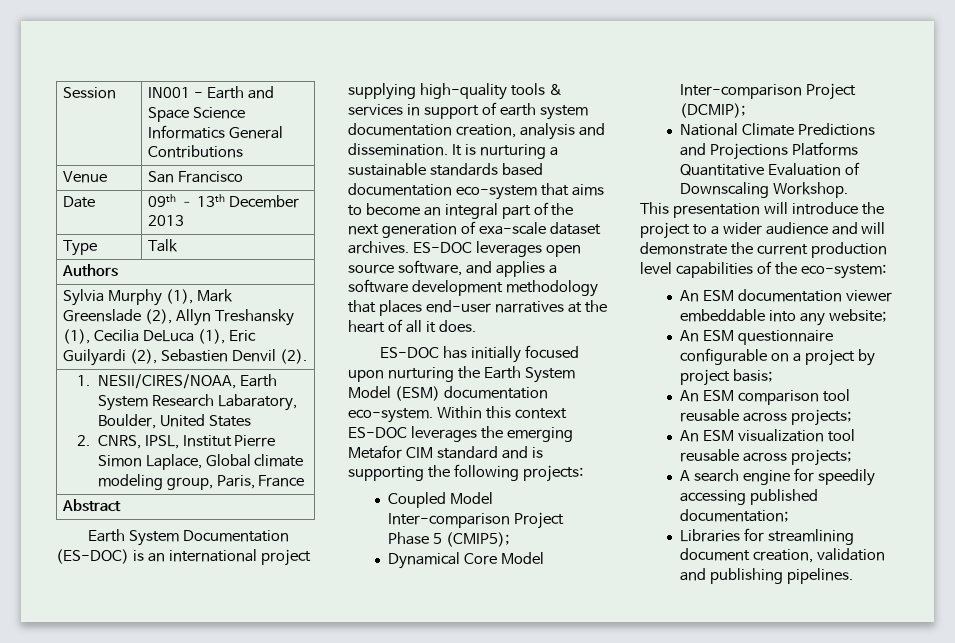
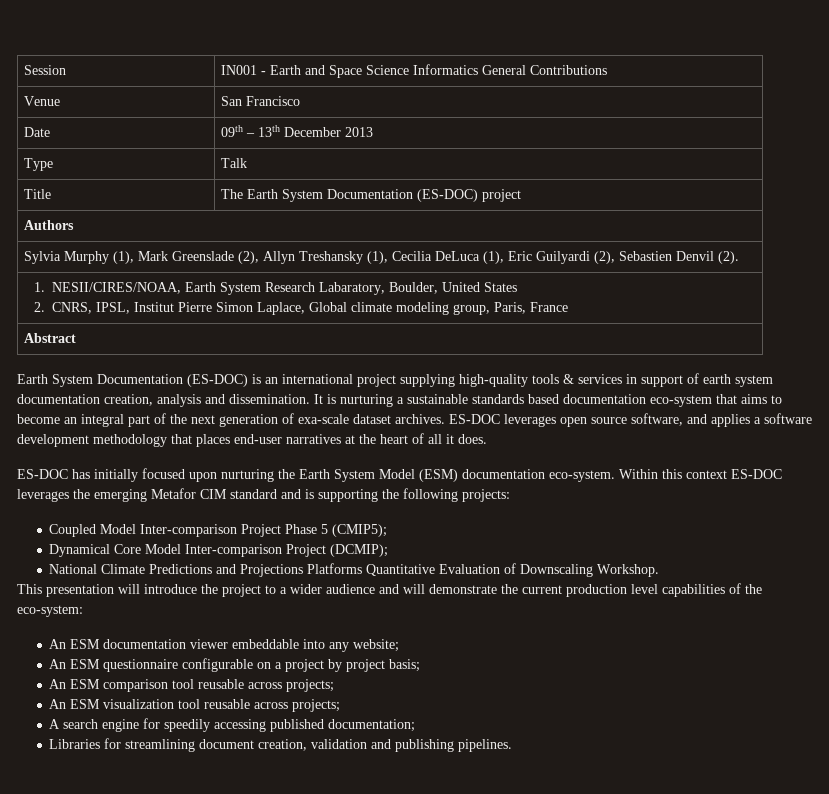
(178, 245) none -> [24,189,52,199] [221,189,522,202] // Title | The Earth System Documentation (ES-DOC) project

